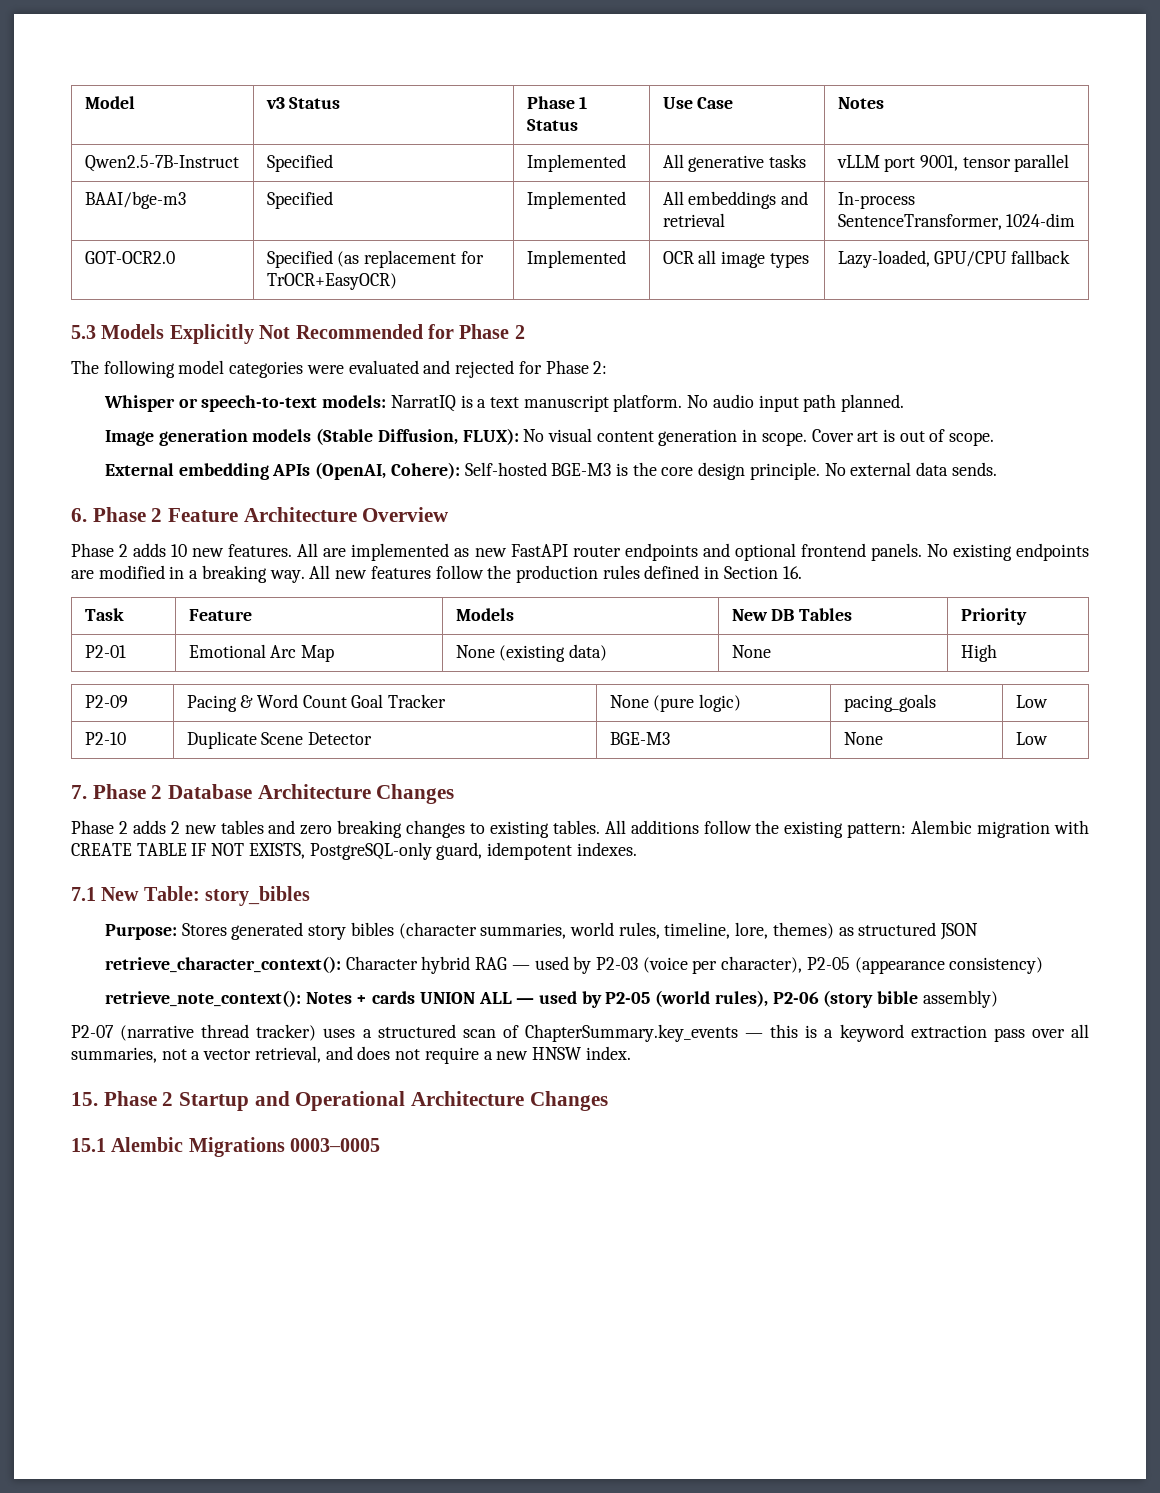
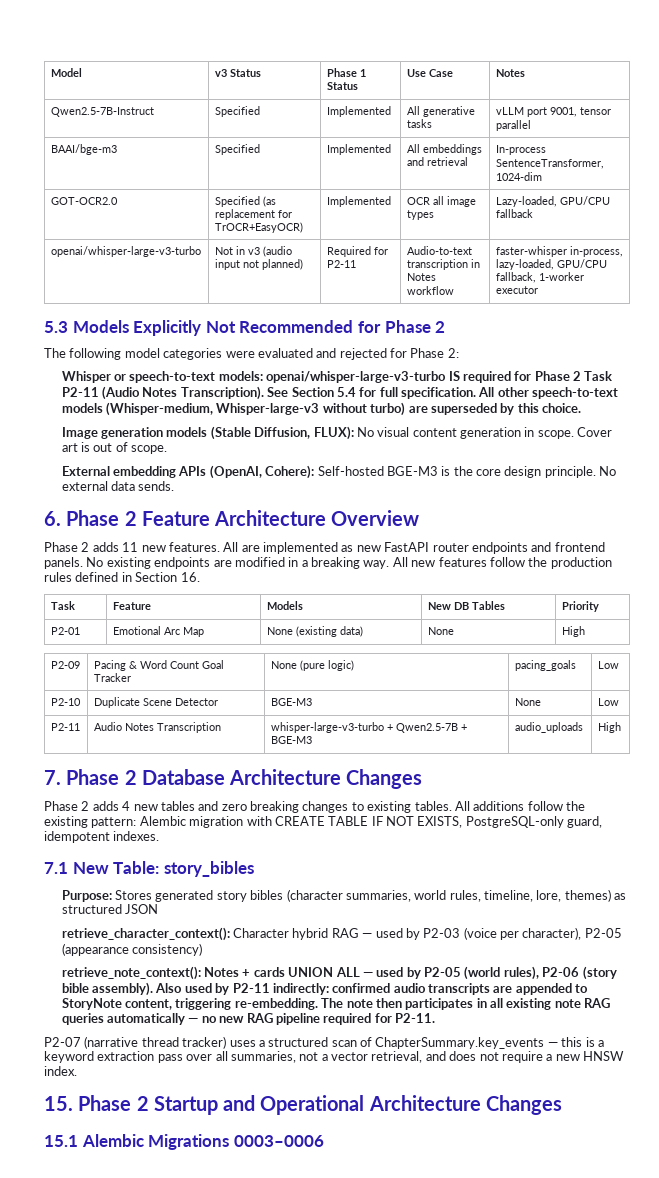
(1070, 257) none -> [50,246,201,257] [214,246,292,257] [214,259,303,270] [326,246,388,257] [326,260,356,268] [406,246,472,255] [406,259,480,270] [406,273,436,281] [406,286,454,295] [495,246,623,257] [495,259,607,270] [495,272,584,283] [495,286,538,294] // openai/whisper-large-v3-turbo | Not in v3 (audio input not planned) | Required for P2-11 | Audio-to-text transcription in Notes workflow | faster-whisper in-process, lazy-loaded, GPU/CPU fallback, 1-worker executor
[390,394,905,412] NarratIQ is a text manuscript platform. No audio input path planned. -> [266,371,613,383] [61,386,619,400] [61,402,582,416] openai/whisper-large-v3-turbo IS required for Phase 2 Task P2-11 (Audio Notes Transcription). See Section 5.4 for full specification. All other speech-to-text models (Whisper-medium, Whisper-large-v3 without turbo) are superseded by this choice.
[171,544,188,557] 10 -> [122,542,139,552] 11
[734,543,796,561] optional -> (552, 547) none
(1048, 738) none -> [50,723,80,731] [93,722,221,733] [270,722,467,733] [270,736,312,744] [514,722,583,733] [597,722,621,733] // P2-11 | Audio Notes Transcription | whisper-large-v3-turbo + Qwen2.5-7B + BGE-M3 | audio_uploads | High
[170,821,180,834] 2 -> [122,801,131,811] 4
[922,990,998,1008] assembly) -> [92,982,589,996] [61,998,611,1010] [61,1013,436,1025] assembly). Also used by P2-11 indirectly: confirmed audio transcripts are appended to StoryNote content, triggering re-embedding. The note then participates in all existing note RAG queries automatically — no new RAG pipeline required for P2-11.
[290,1138,381,1152] 0003–0005 -> [233,1135,324,1147] 0003–0006

